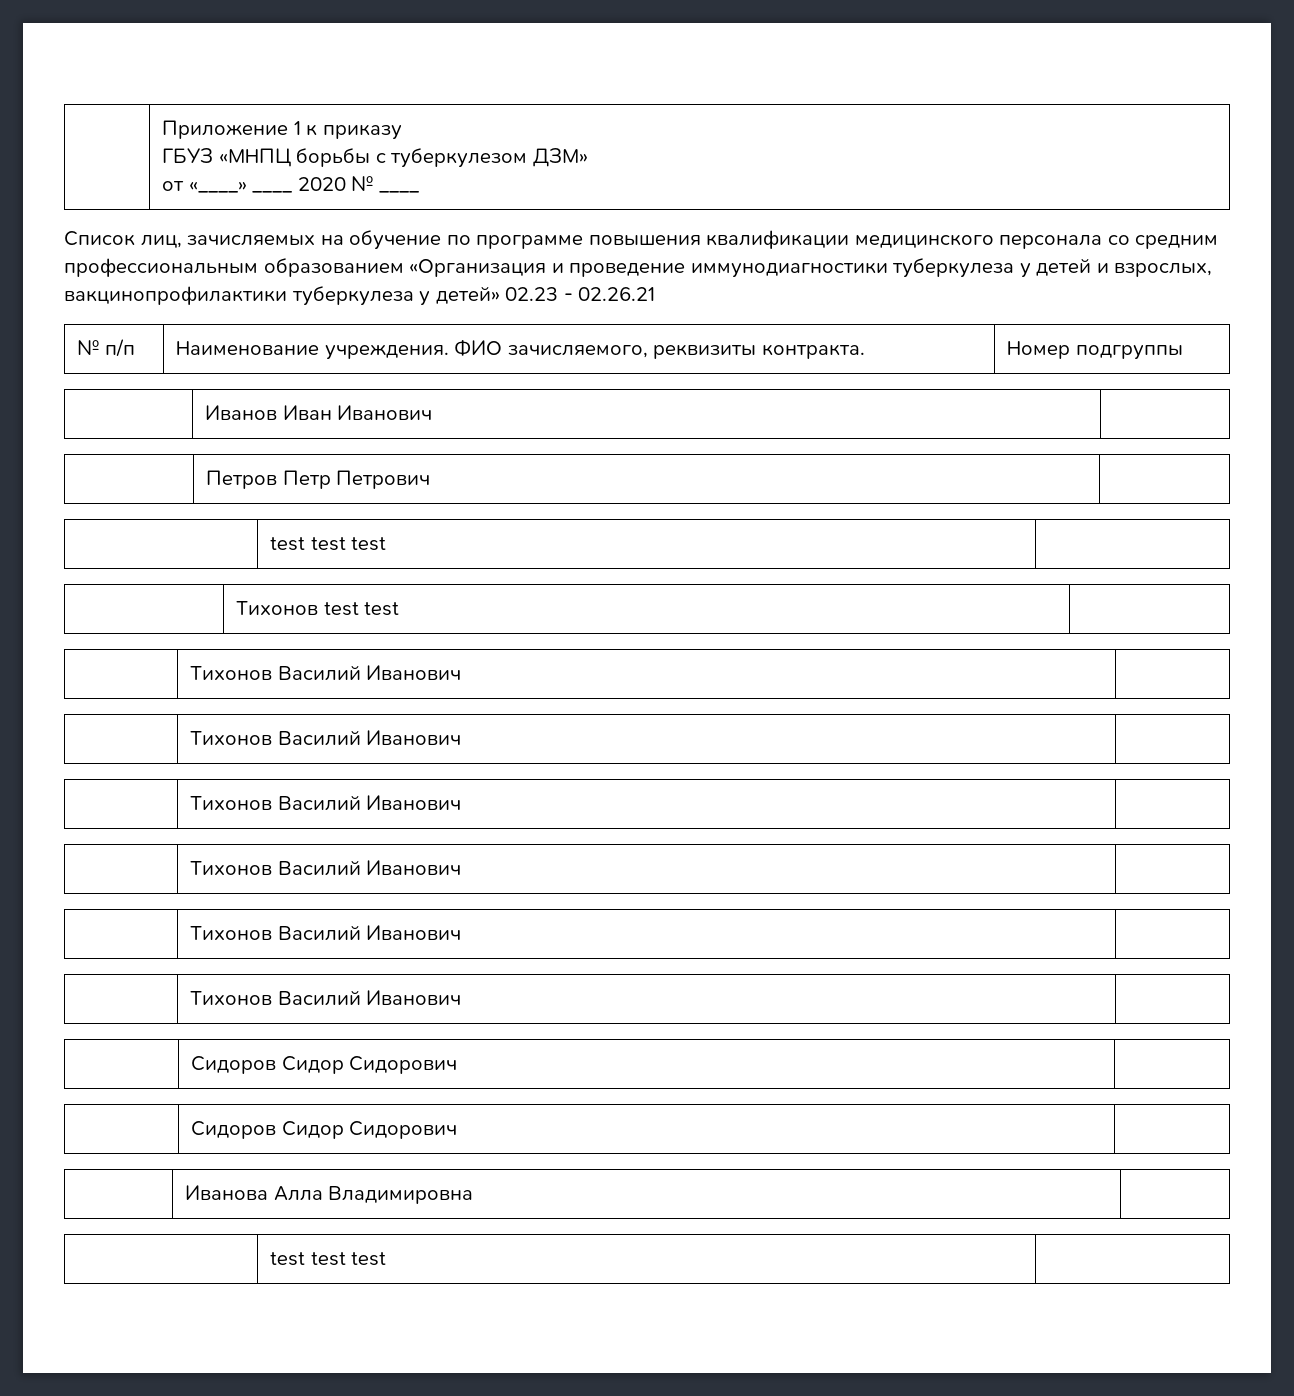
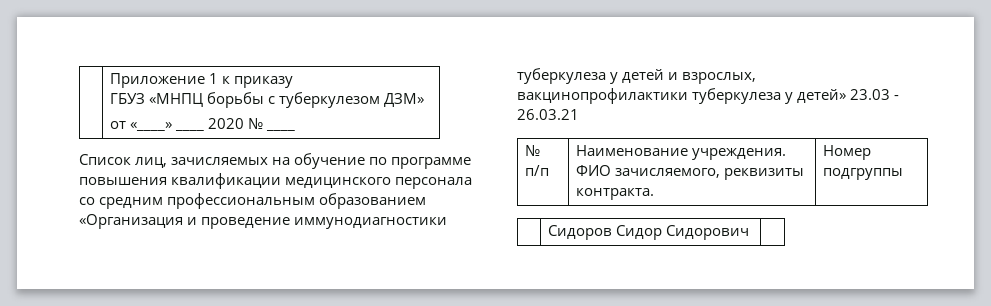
[505,287,656,301] 02.23 - 02.26.21 -> [850,89,900,100] [517,109,579,120] 23.03 - 26.03.21
[205,405,433,420] [206,470,431,489] [270,537,387,551] [236,601,400,616] [190,665,462,681] [190,730,462,746] [190,795,462,811] [190,860,462,876] [190,925,462,941] [190,990,462,1006] [191,1056,458,1074] [191,1121,458,1139] [185,1185,474,1204] [270,1252,387,1266] Иванов Иван Иванович | // | Петров Петр Петрович | // | test test test | // | Тихонов test test | // | Тихонов Василий Иванович | // | Тихонов Василий Иванович | // | Тихонов Василий Иванович | // | Тихонов Василий Иванович | // | Тихонов Василий Иванович | // | Тихонов Василий Иванович | // | Сидоров Сидор Сидорович | // | Сидоров Сидор Сидорович | // | Иванова Алла Владимировна | // | test test test -> [547,225,750,240] Сидоров Сидор Сидорович

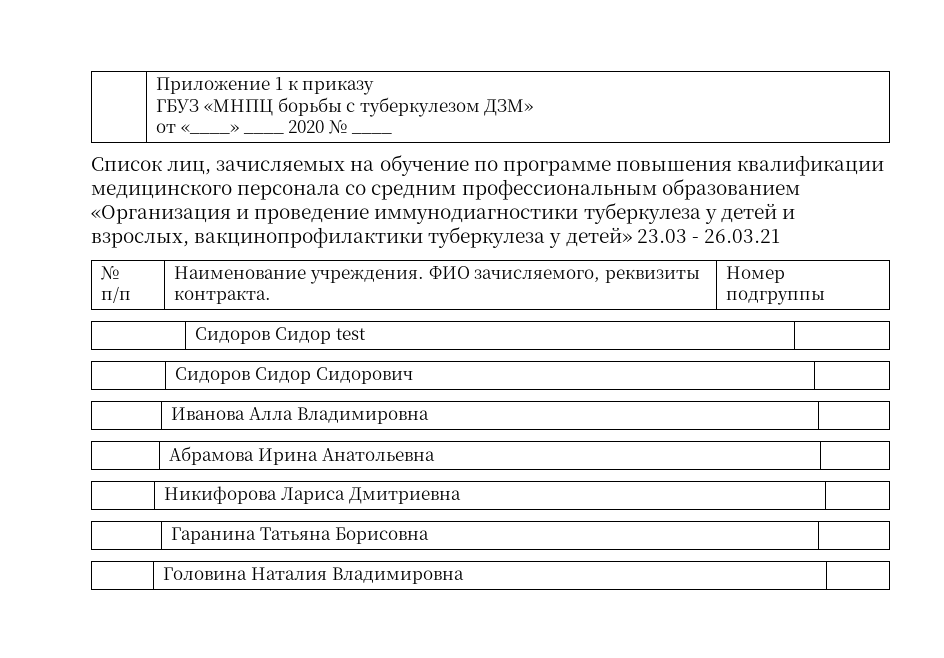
(903, 174) none -> [195,327,366,344] // | Сидоров Сидор test |
(750, 232) none -> [171,407,429,424] [169,446,435,465] [164,486,461,504] [171,527,429,544] [163,567,464,584] // | Иванова Алла Владимировна | // | Абрамова Ирина Анатольевна | // | Никифорова Лариса Дмитриевна | // | Гаранина Татьяна Борисовна | // | Головина Наталия Владимировна |

